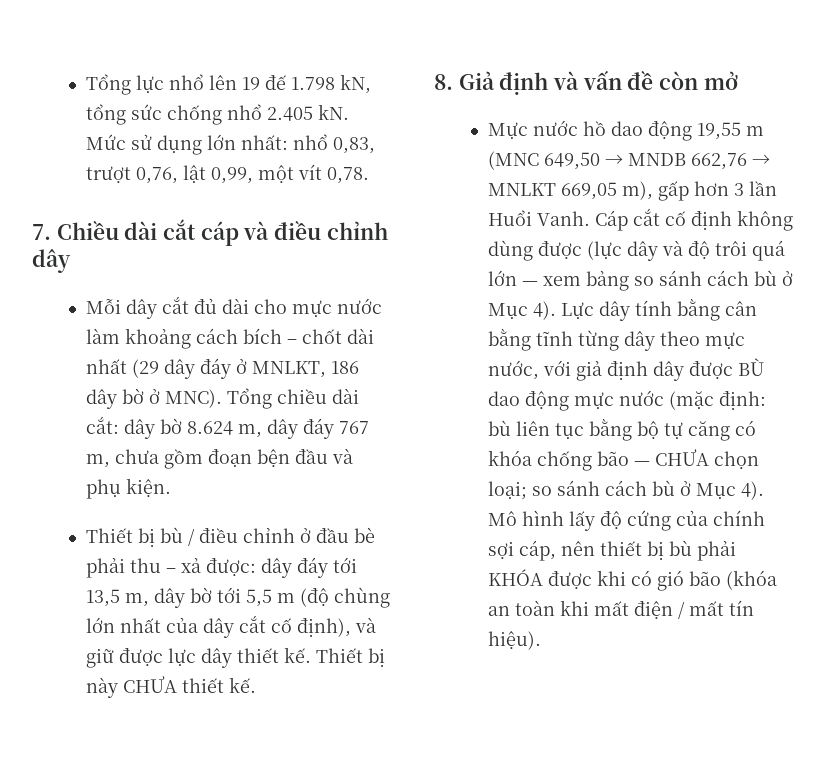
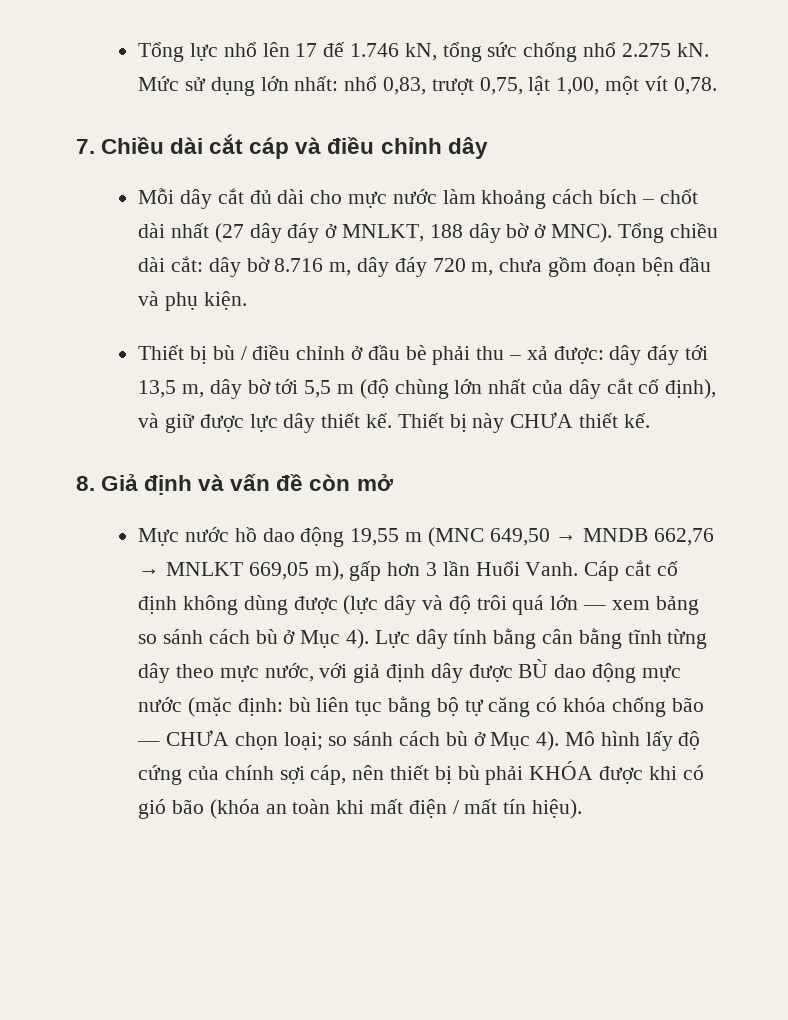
[241,74,335,90] 19 đế 1.798 -> [295,42,399,57] 17 đế 1.746
[266,106,313,121] 2.405 -> [621,43,671,57] 2.275
[135,165,253,184] 0,76, lật 0,99, -> [479,76,600,95] 0,75, lật 1,00,
[131,359,159,378] (29 -> [214,223,244,243] (27
[330,361,359,374] 186 -> [429,224,463,238] 188
[186,421,233,435] 8.624 -> [274,258,324,272] 8.716
[338,421,369,434] 767 -> [432,258,466,272] 720

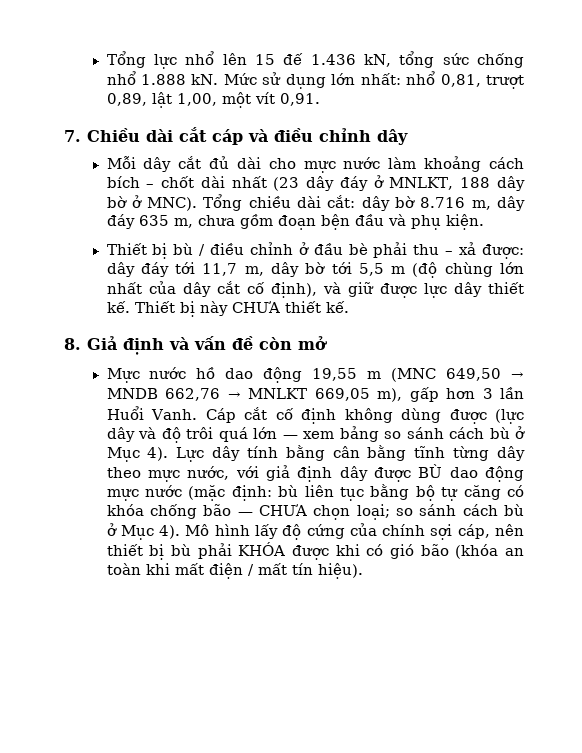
[295,42,399,57] 17 đế 1.746 -> [254,53,356,65] 15 đế 1.436
[621,43,671,57] 2.275 -> [140,74,186,85] 1.888
[382,77,523,95] 0,83, trượt 0,75, -> [440,74,524,89] [106,93,147,106] 0,81, trượt 0,89,
[673,77,717,95] 0,78. -> [279,93,320,106] 0,91.
[214,223,244,243] (27 -> [273,177,300,191] (23
[432,258,466,272] 720 -> [138,215,169,226] 635
[138,380,177,398] 13,5 -> [202,263,238,276] 11,7

